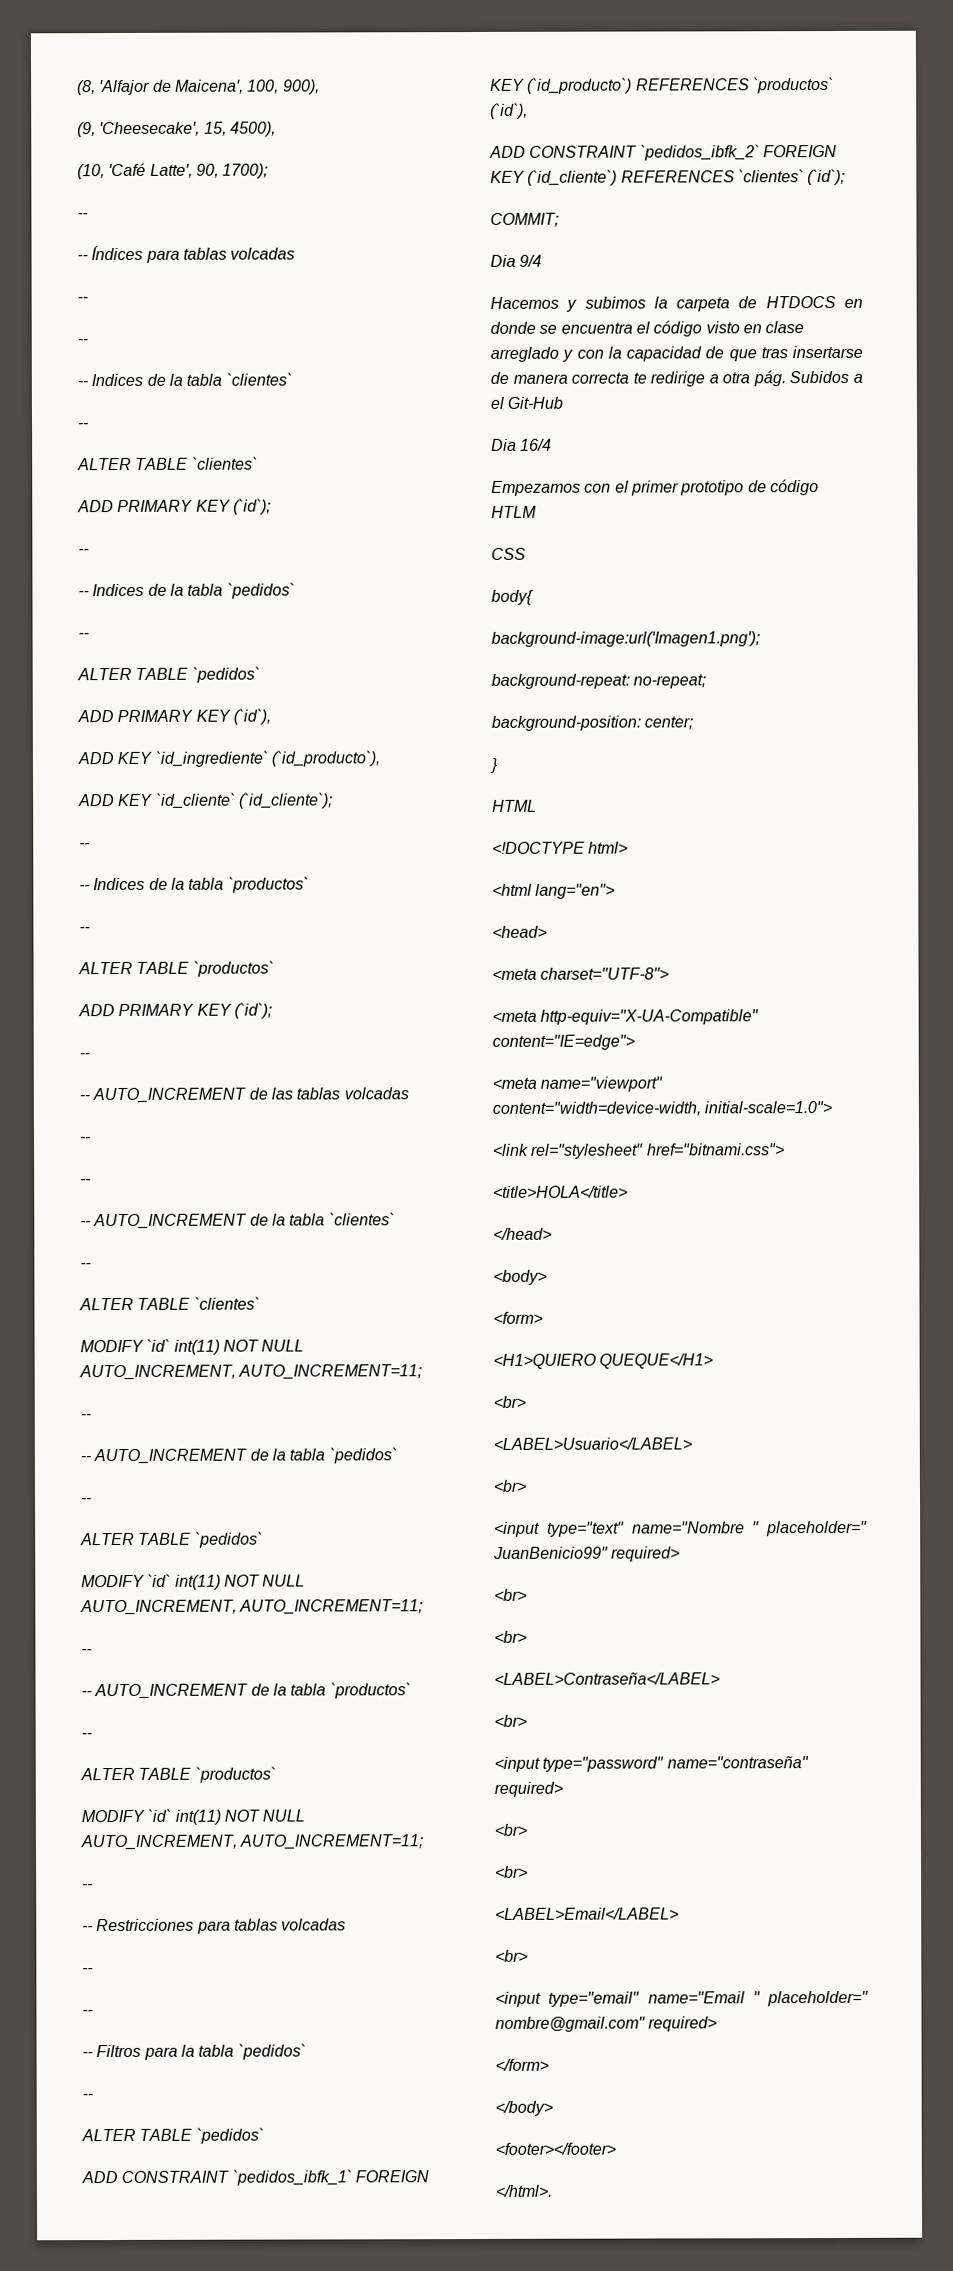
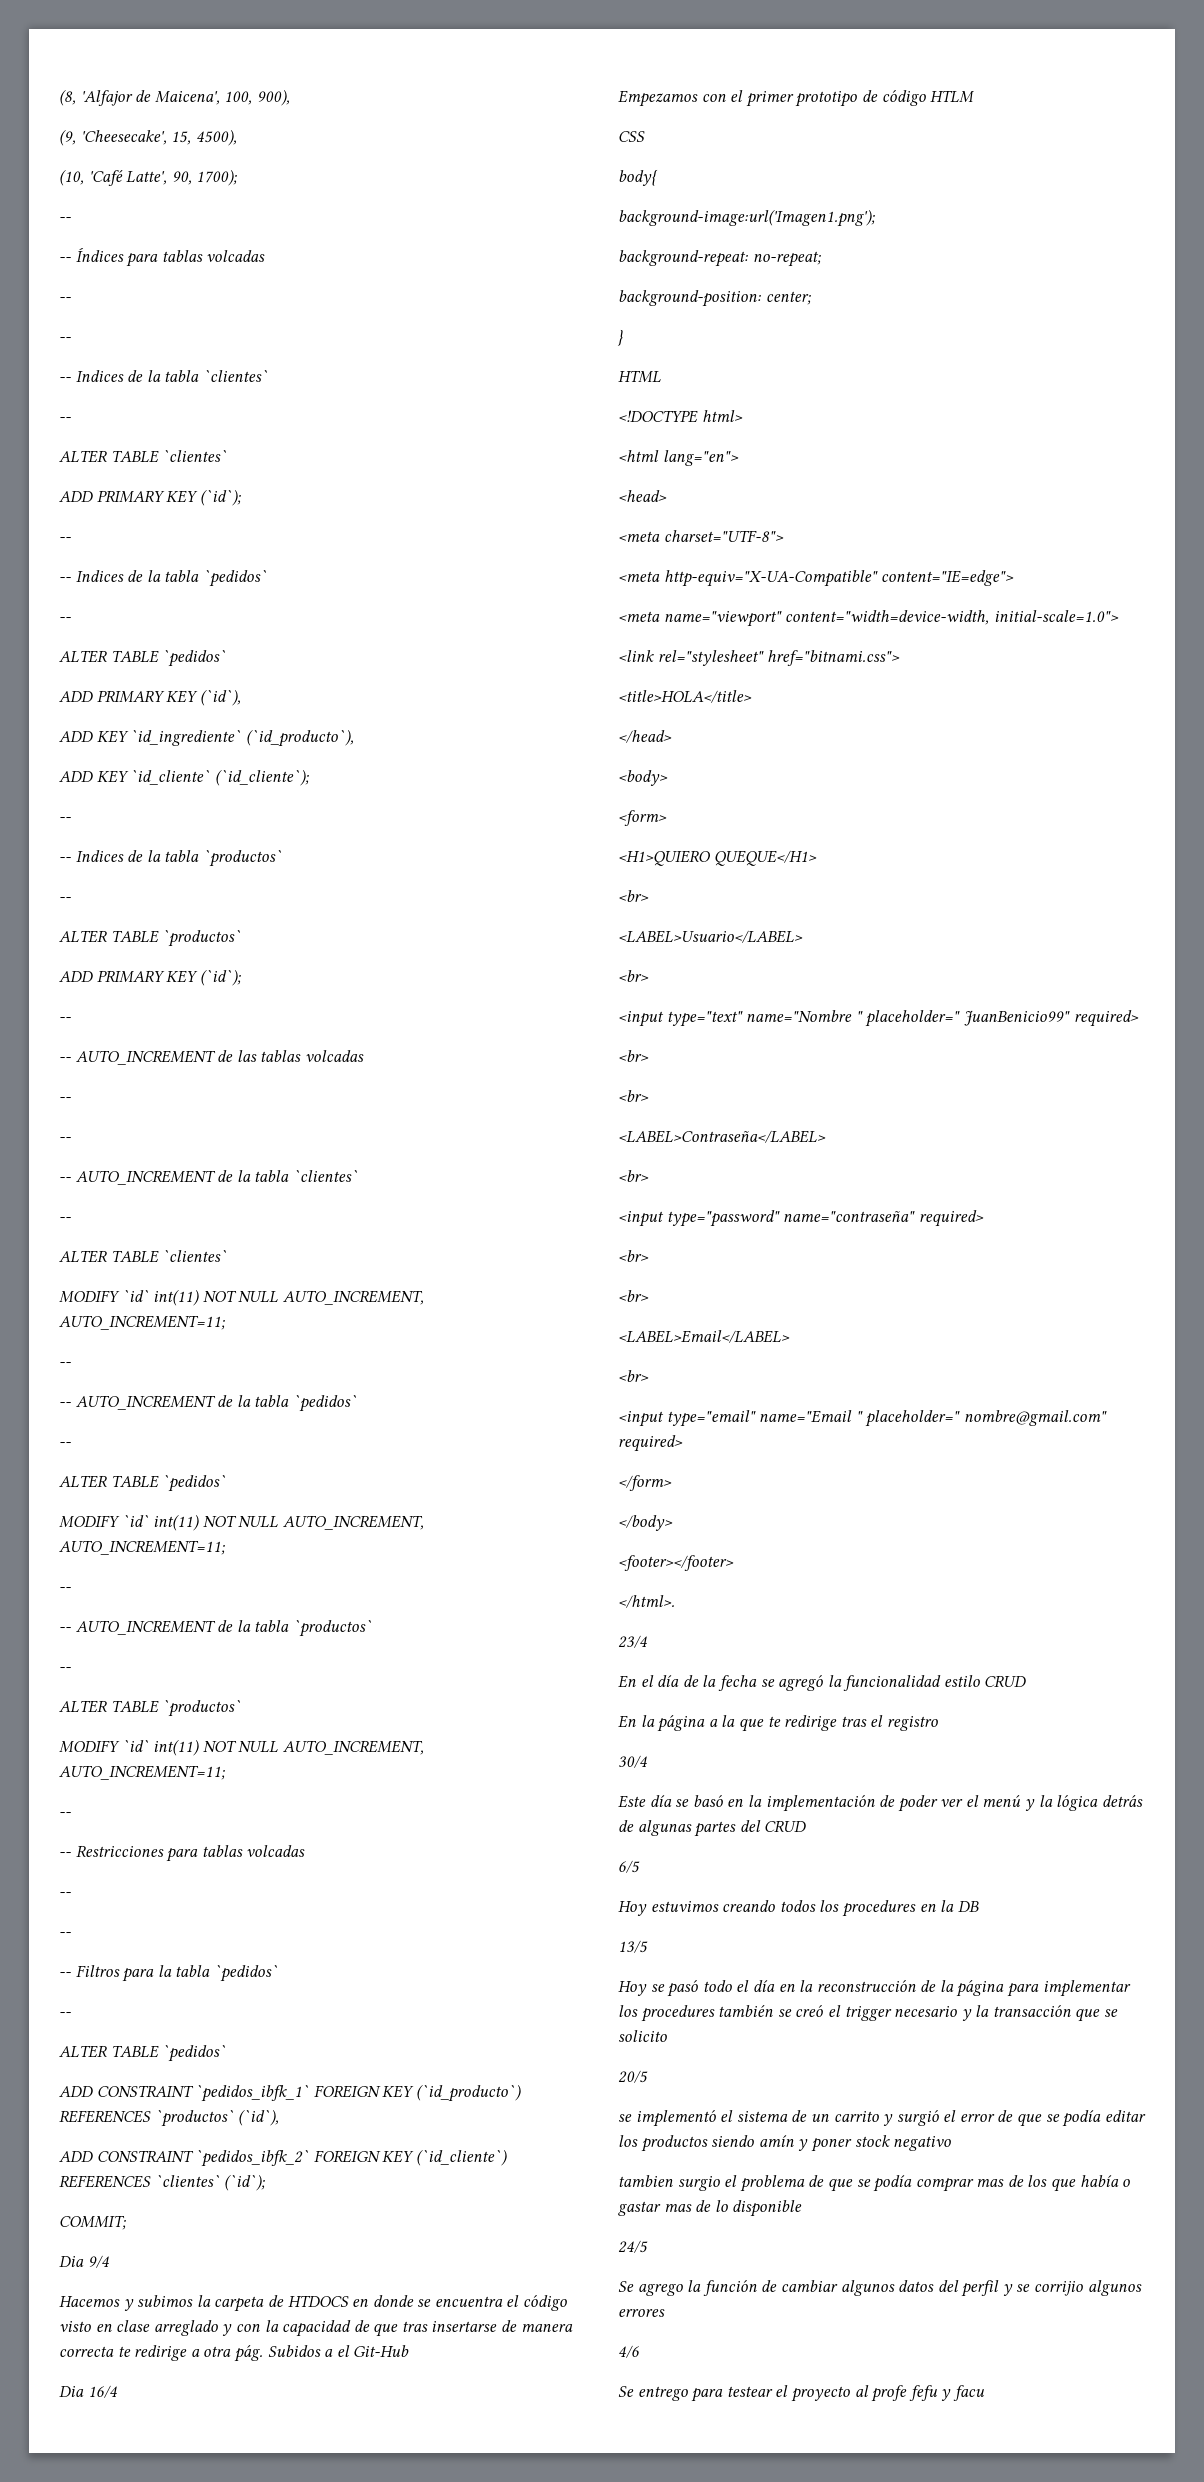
(552, 2190) none -> [618,1635,648,1648] [618,1675,1027,1691] [618,1715,938,1732] [618,1755,648,1768] [618,1795,1143,1812] [618,1820,807,1837] [618,1860,640,1873] [618,1900,979,1917] [618,1940,648,1953] [618,1980,1131,1997] [618,2005,1119,2022] [618,2030,667,2042] [618,2070,648,2083] [618,2110,1146,2127] [618,2135,952,2152] [618,2175,1131,2192] [618,2200,803,2217] [618,2240,648,2253] [618,2280,1142,2297] [618,2309,665,2317] [618,2345,640,2358] [618,2385,985,2402] // 23/4 // En el día de la fecha se agregó la funcionalidad estilo CRUD // En la página a la que te redirige tras el registro // 30/4 // Este día se basó en la implementación de poder ver el menú y la lógica detrás de algunas partes del CRUD // 6/5 // Hoy estuvimos creando todos los procedures en la DB // 13/5 // Hoy se pasó todo el día en la reconstrucción de la página para implementar los procedures también se creó el trigger necesario y la transacción que se solicito // 20/5 // se implementó el sistema de un carrito y surgió el error de que se podía editar los productos siendo amín y poner stock negativo // tambien surgio el problema de que se podía comprar mas de los que había o gastar mas de lo disponible // 24/5 // Se agrego la función de cambiar algunos datos del perfil y se corrijio algunos errores // 4/6 // Se entrego para testear el proyecto al profe fefu y facu

